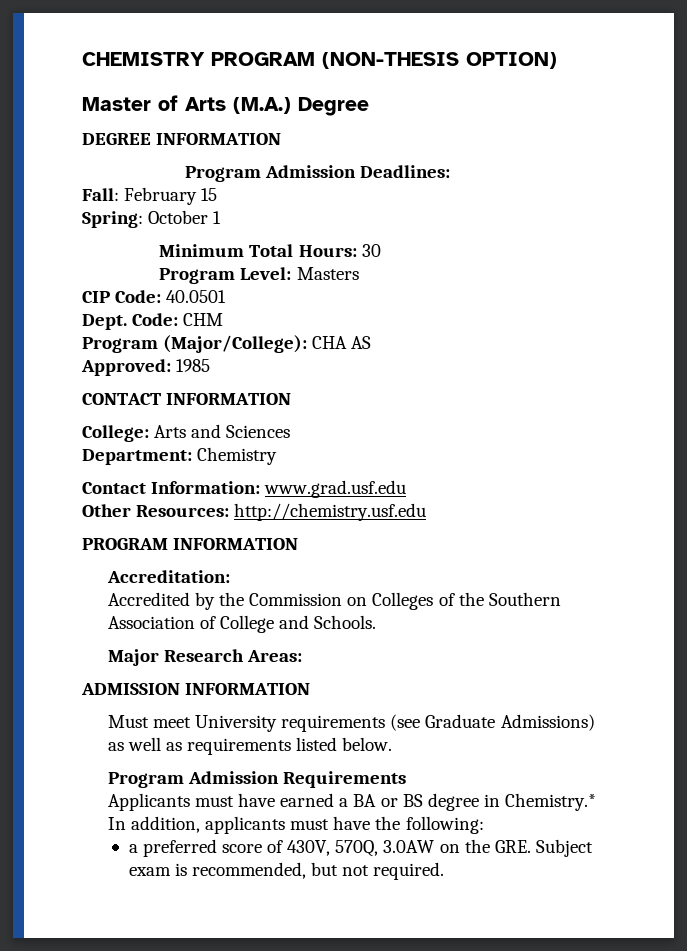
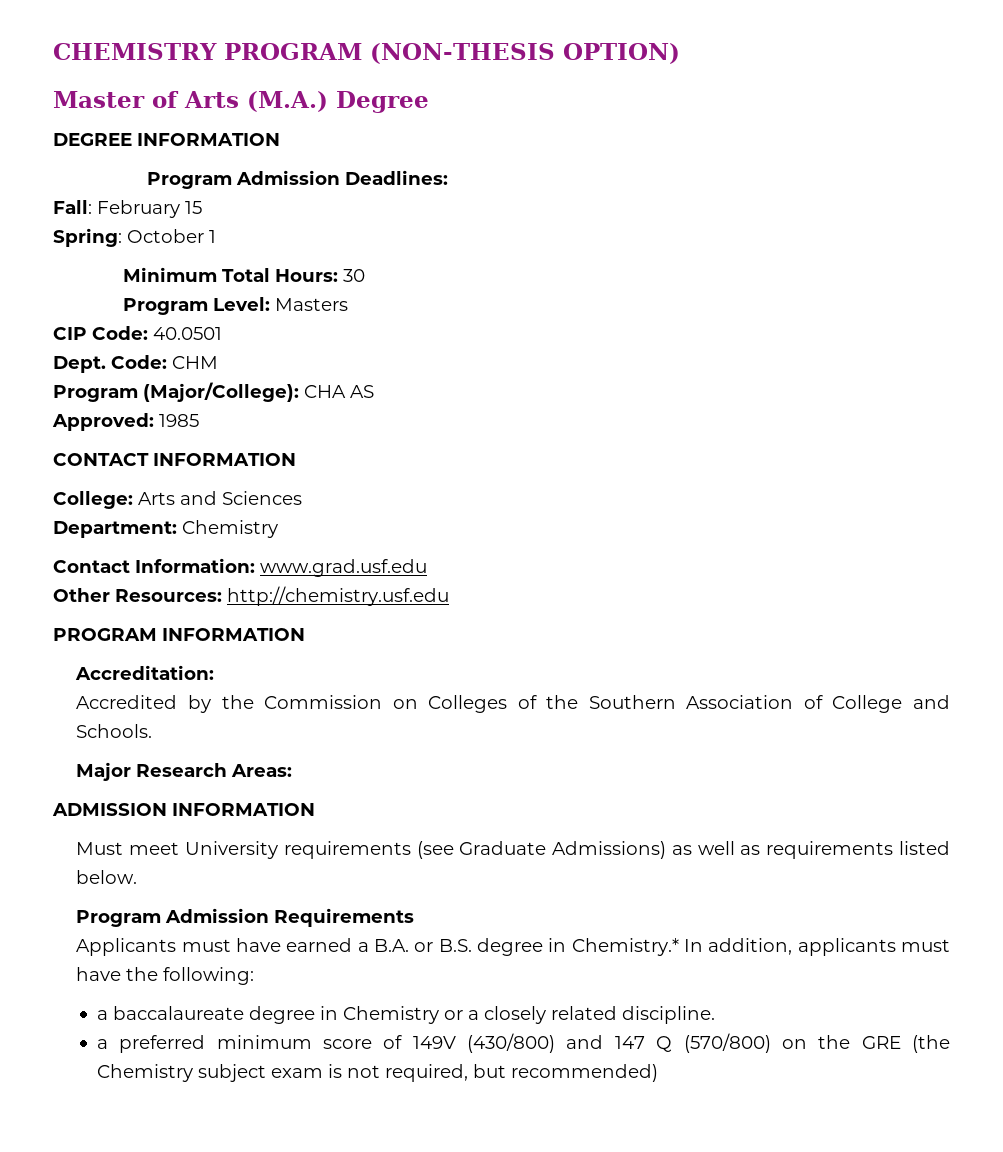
[353,794,423,807] BA or BS -> [374,939,472,952] B.A. or B.S.
(484, 825) none -> [96,1006,715,1024] // a baccalaureate degree in Chemistry or a closely related discipline.
(217, 848) none -> [216,1035,312,1049] minimum
[287,839,593,857] [128,862,445,880] 430V, 570Q, 3.0AW on the GRE. Subject exam is recommended, but not required. -> [412,1033,950,1053] [96,1064,658,1082] 149V (430/800) and 147 Q (570/800) on the GRE (the Chemistry subject exam is not required, but recommended)

